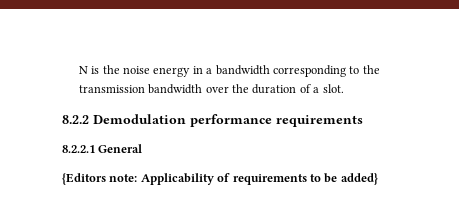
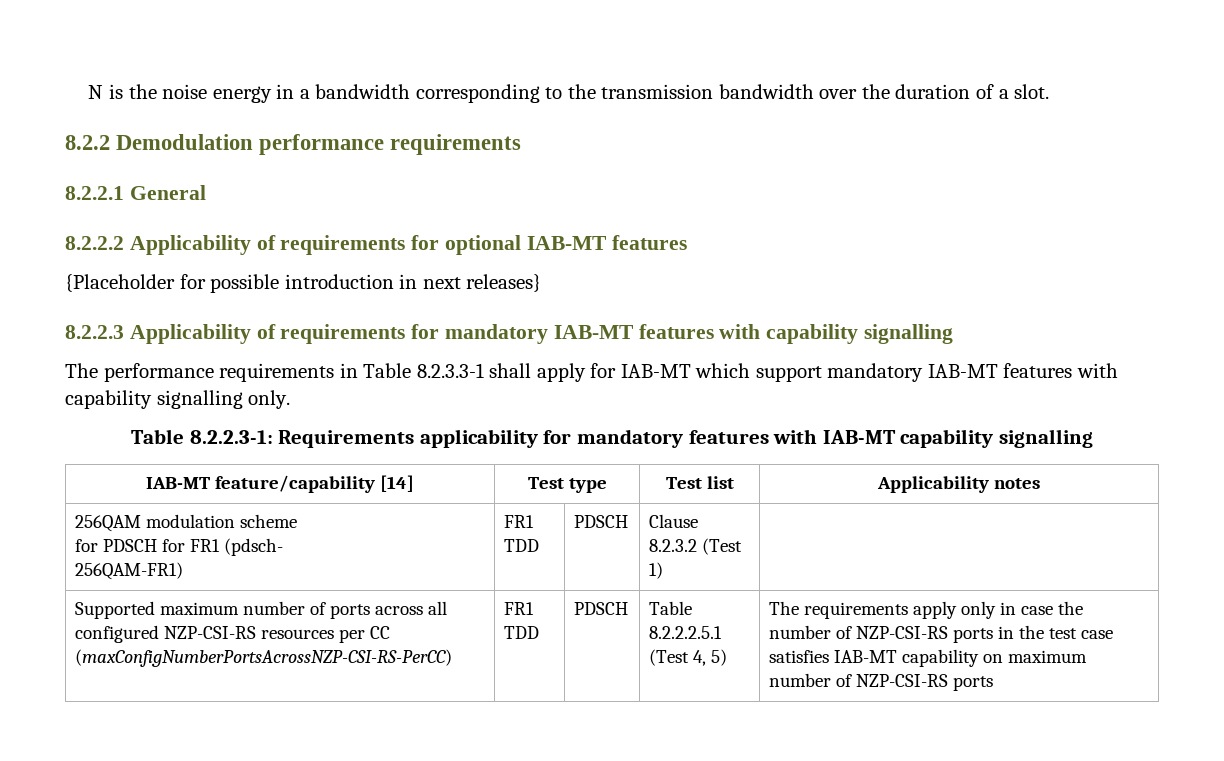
[62,173,378,185] {Editors note: Applicability of requirements to be added} -> [65,235,687,255] [65,274,542,293] [65,324,954,344] [65,363,1119,382] [65,390,291,409] [131,429,1093,448] [146,475,414,493] [527,477,607,493] [665,476,734,489] [877,476,1040,493] [74,514,297,532] [74,538,283,556] [74,562,183,580] [503,515,534,528] [503,539,539,552] [573,515,628,528] [648,514,698,528] [648,538,742,555] [648,562,663,579] [74,601,447,619] [74,625,390,643] [74,649,452,667] [503,602,534,615] [503,626,539,639] [573,602,628,615] [648,601,692,615] [648,626,722,639] [648,649,727,666] [768,601,1083,619] [768,625,1113,643] [768,649,1087,667] [768,673,993,691] 8.2.2.2 Applicability of requirements for optional IAB-MT features // {Placeholder for possible introduction in next releases} // 8.2.2.3 Applicability of requirements for mandatory IAB-MT features with capability signalling // The performance requirements in Table 8.2.3.3-1 shall apply for IAB-MT which support mandatory IAB-MT features with capability signalling only. // Table 8.2.2.3-1: Requirements applicability for mandatory features with IAB-MT capability signalling // IAB-MT feature/capability [14] | Test type | Test list | Applicability notes // 256QAM modulation scheme // for PDSCH for FR1 (pdsch- // 256QAM-FR1) | FR1 TDD | PDSCH | Clause 8.2.3.2 (Test 1) | // Supported maximum number of ports across all configured NZP-CSI-RS resources per CC (maxConfigNumberPortsAcrossNZP-CSI-RS-PerCC) | FR1 TDD | PDSCH | Table 8.2.2.2.5.1 (Test 4, 5) | The requirements apply only in case the number of NZP-CSI-RS ports in the test case satisfies IAB-MT capability on maximum number of NZP-CSI-RS ports

